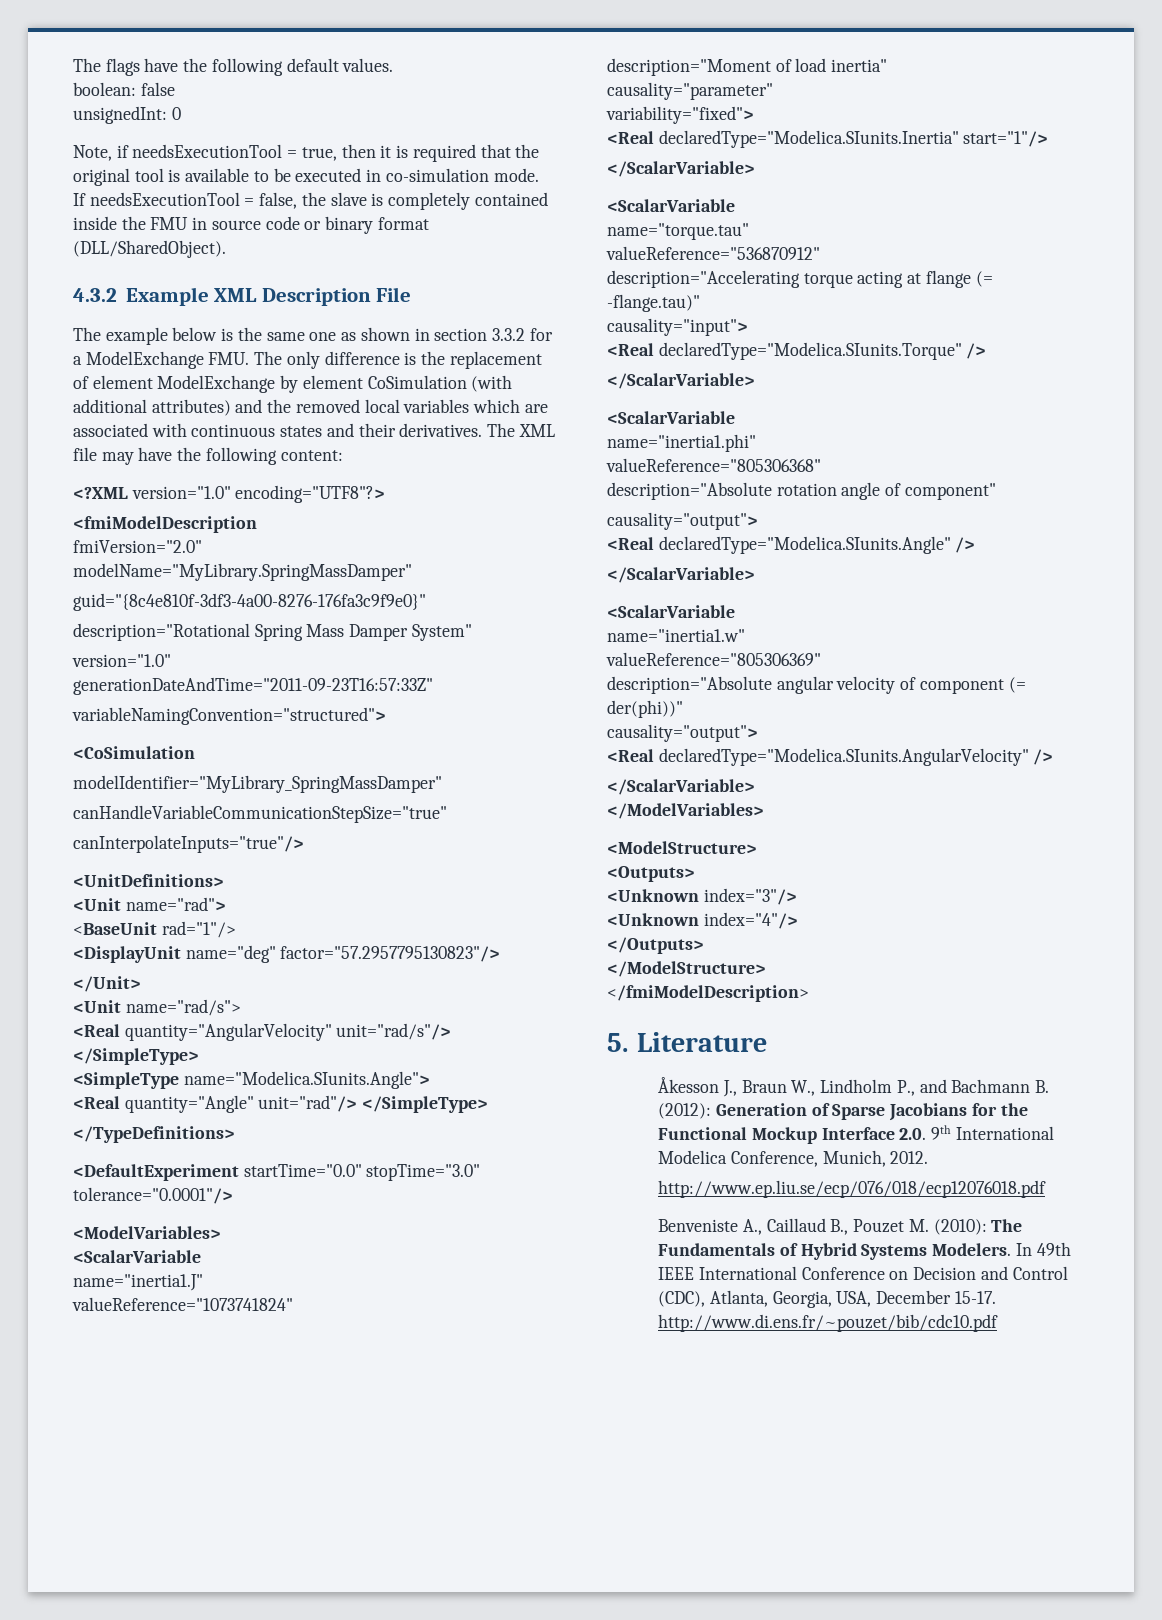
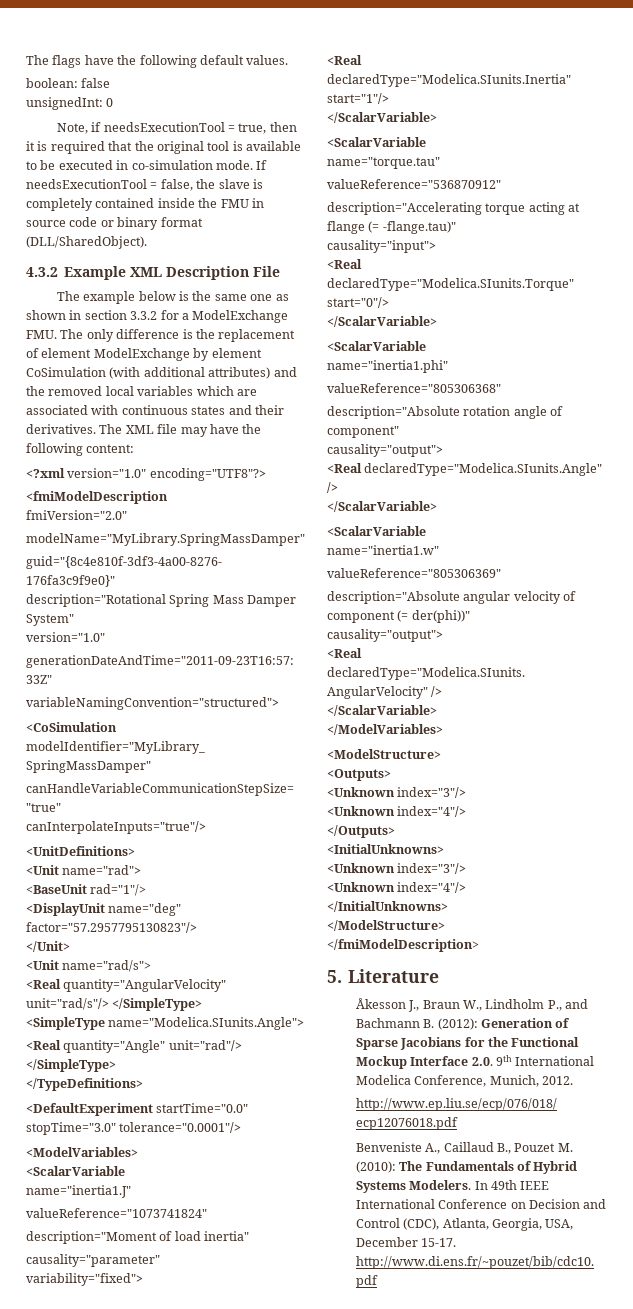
[73,487,128,499] <?XML -> [26,468,65,478] <?xml
[966,343,987,359] /> -> [327,297,389,308] start="0"/>
(704, 945) none -> [327,844,444,854] [327,863,467,874] [327,882,467,893] [327,901,448,912] // <InitialUnknowns> // <Unknown index="3"/> // <Unknown index="4"/> // </InitialUnknowns>

